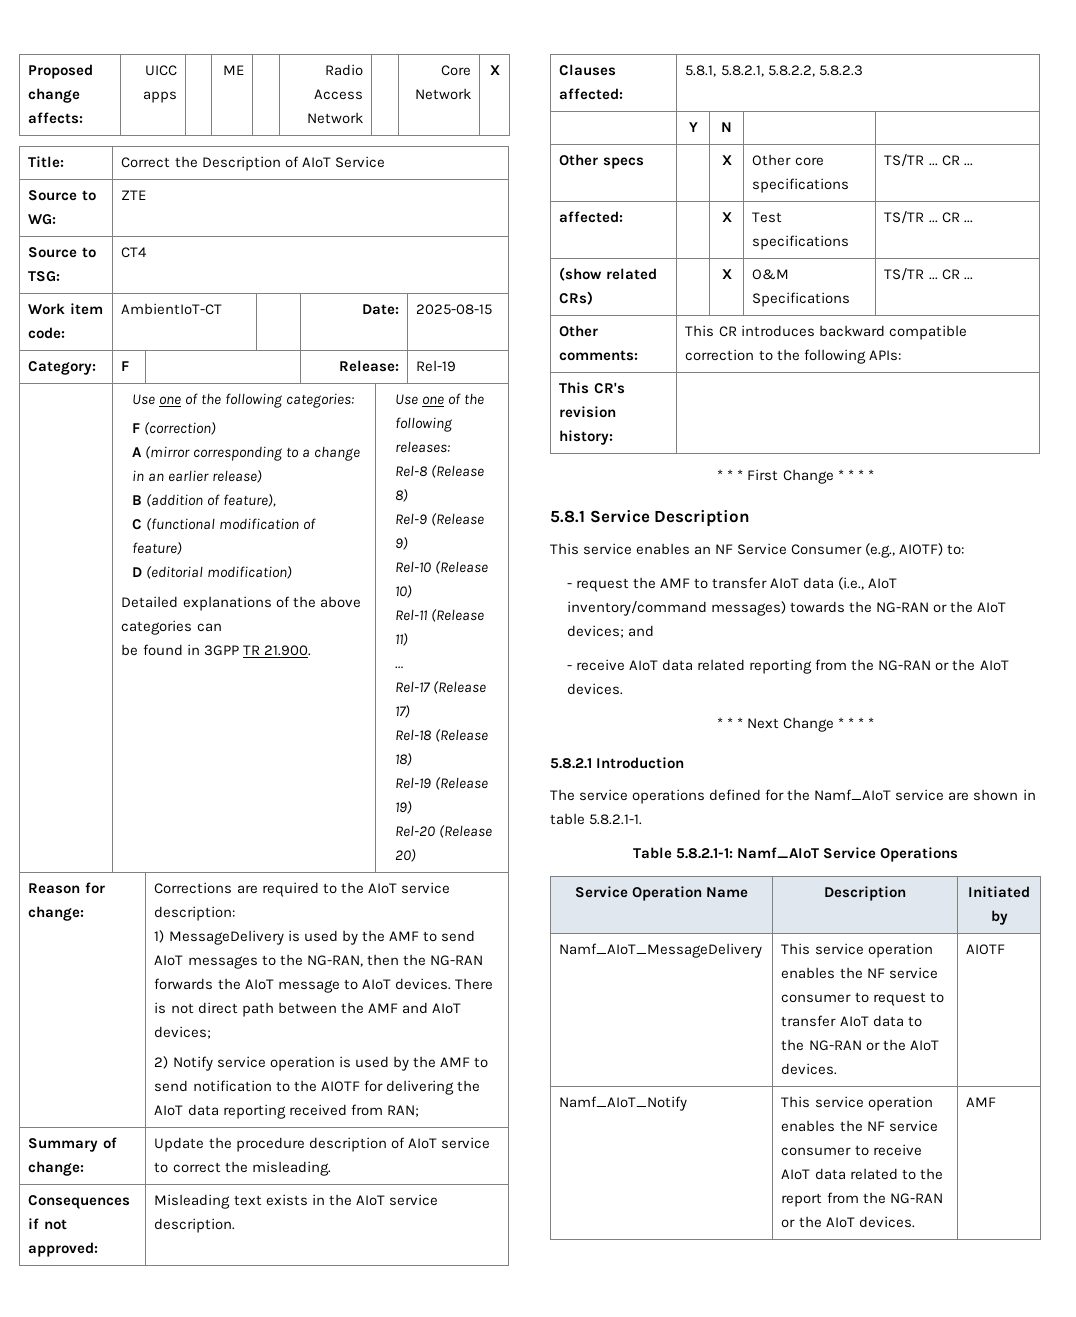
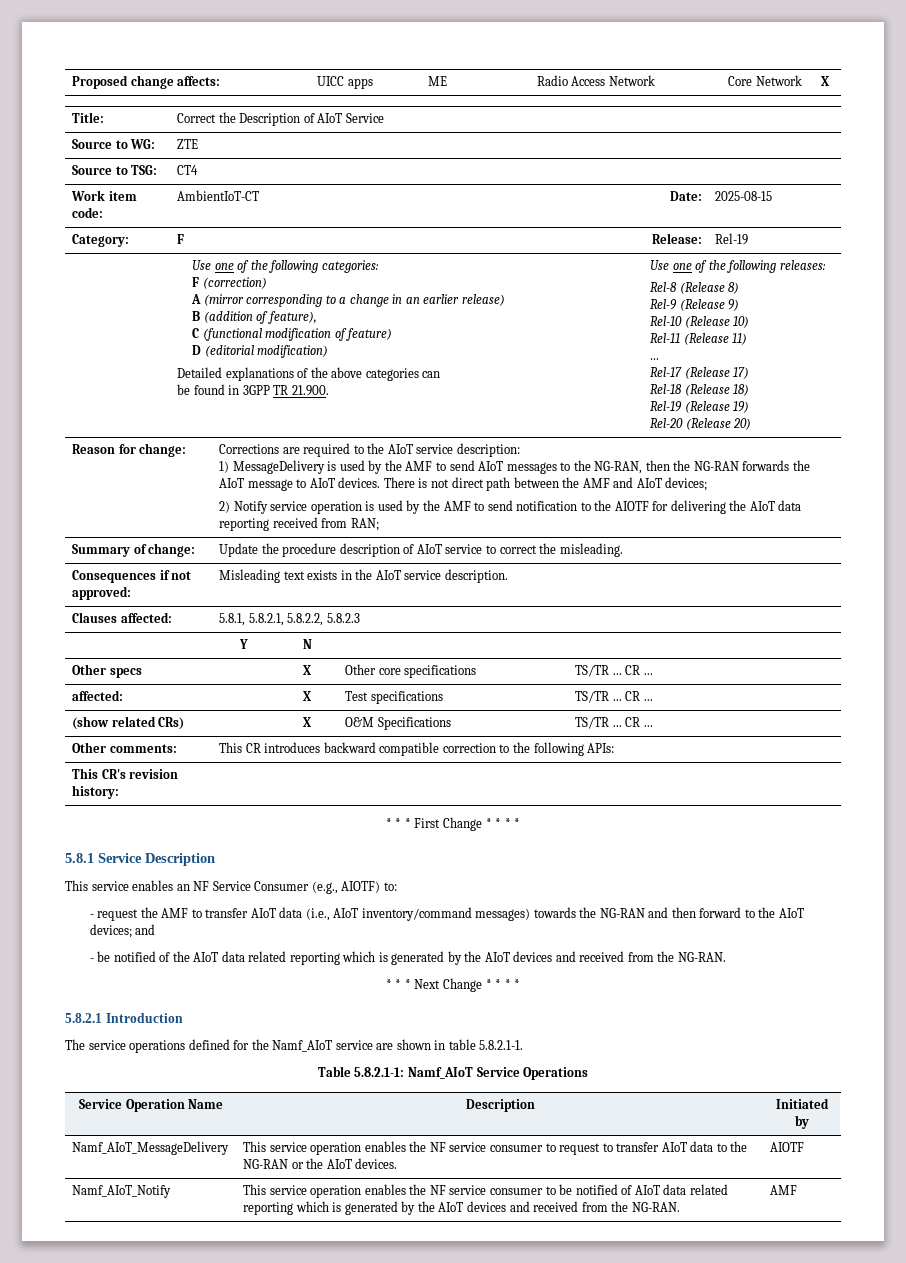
[933,604,948,613] or -> [648,907,755,918] and then forward to
[576,659,1009,674] [566,683,623,695] receive AIoT data related reporting from the NG-RAN or the AIoT devices. -> [97,951,726,965] be notified of the AIoT data related reporting which is generated by the AIoT devices and received from the NG-RAN.
[872,1144,922,1156] [781,1168,943,1180] [781,1192,943,1207] [781,1216,915,1228] receive AIoT data related to the report from the NG-RAN or the AIoT devices. -> [559,1184,728,1195] [243,1201,680,1215] be notified of AIoT data related reporting which is generated by the AIoT devices and received from the NG-RAN.

